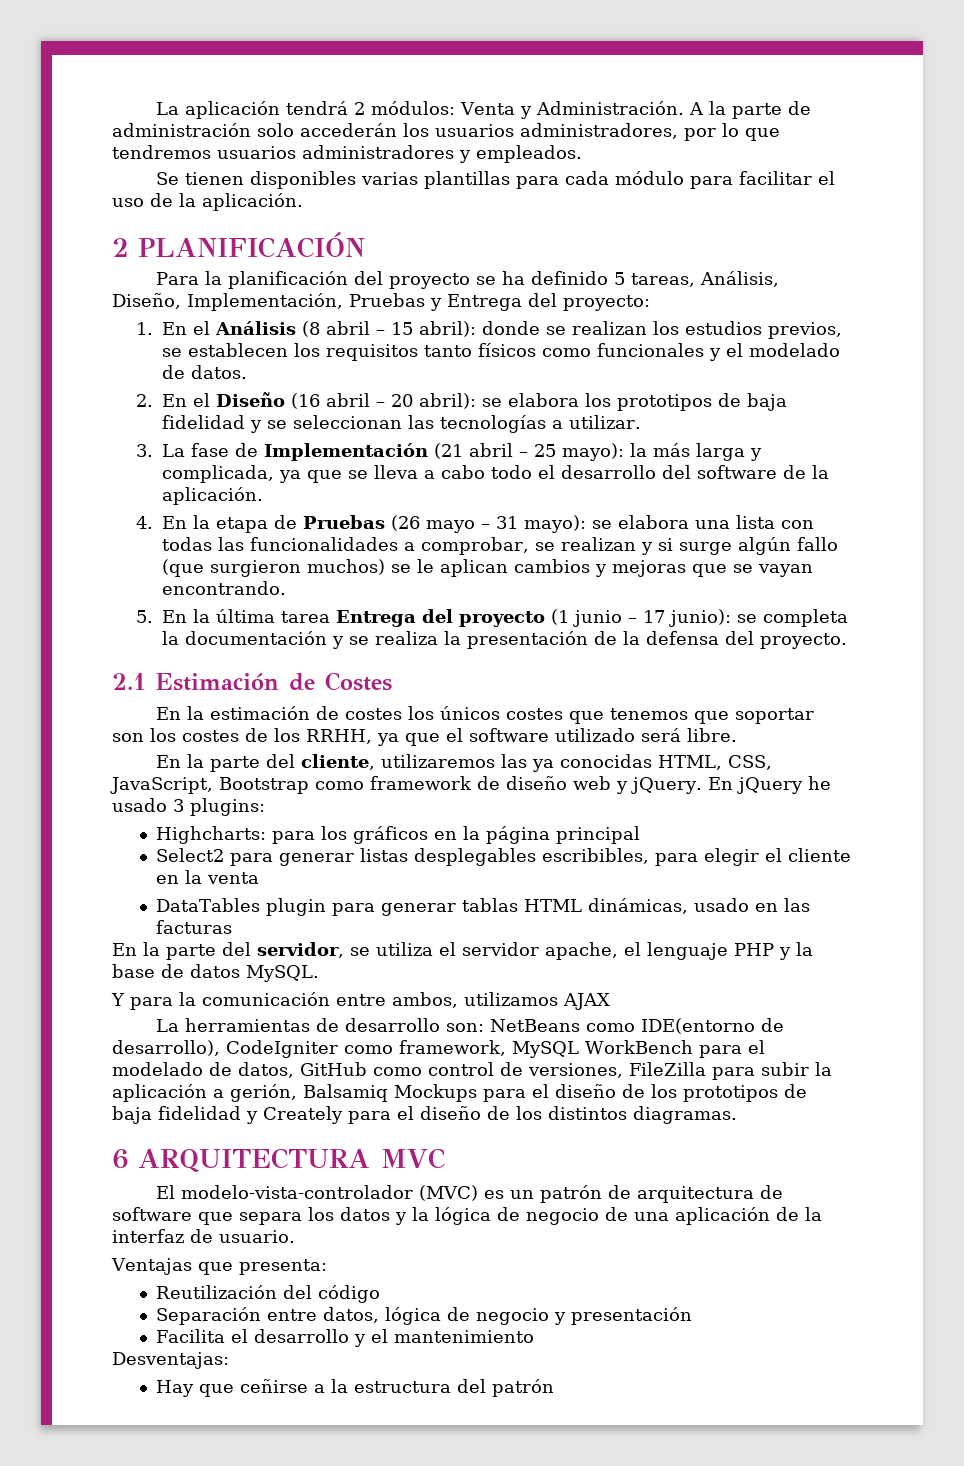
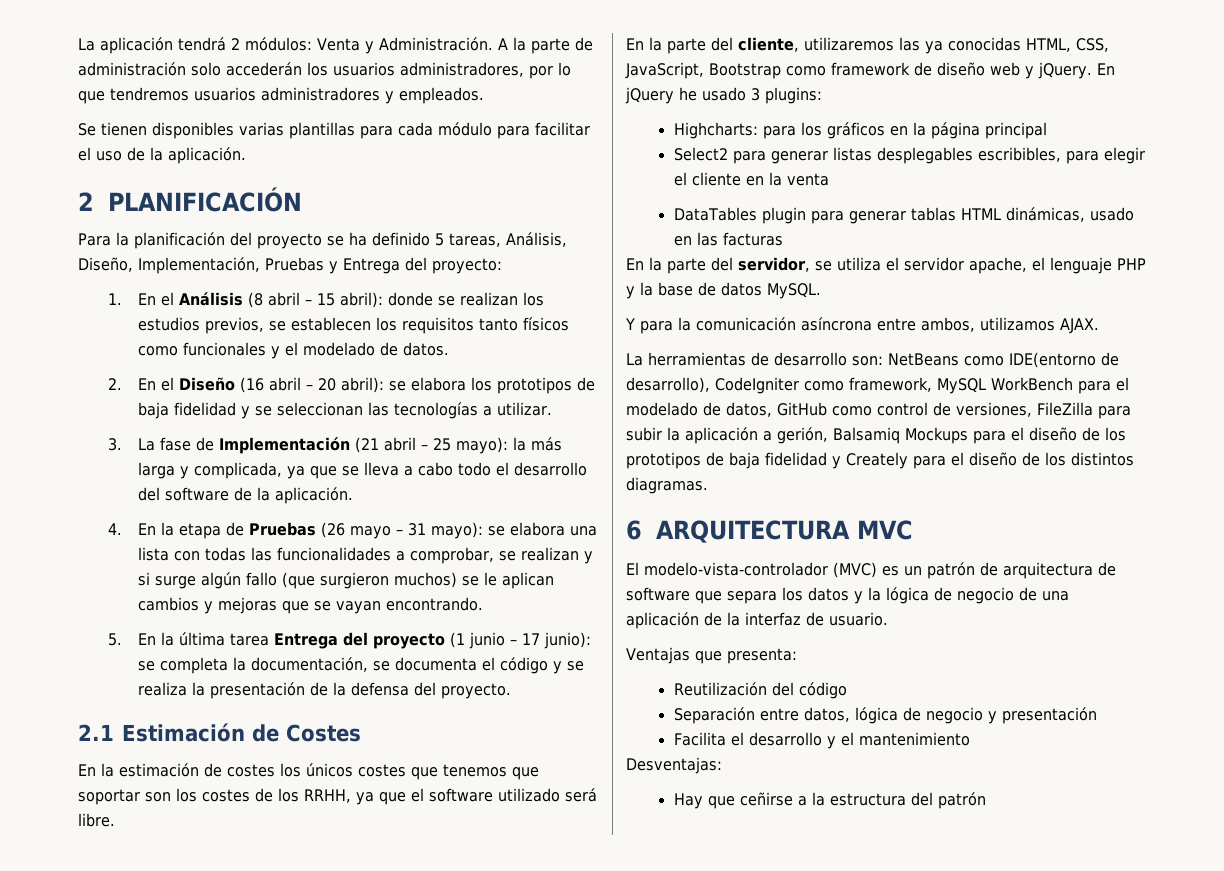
[185,631,328,645] documentación -> [251,657,549,674] documentación, se documenta el código
(330, 999) none -> [801,317,872,331] asíncrona
[563,993,610,1010] AJAX -> [1060,318,1099,334] AJAX.

